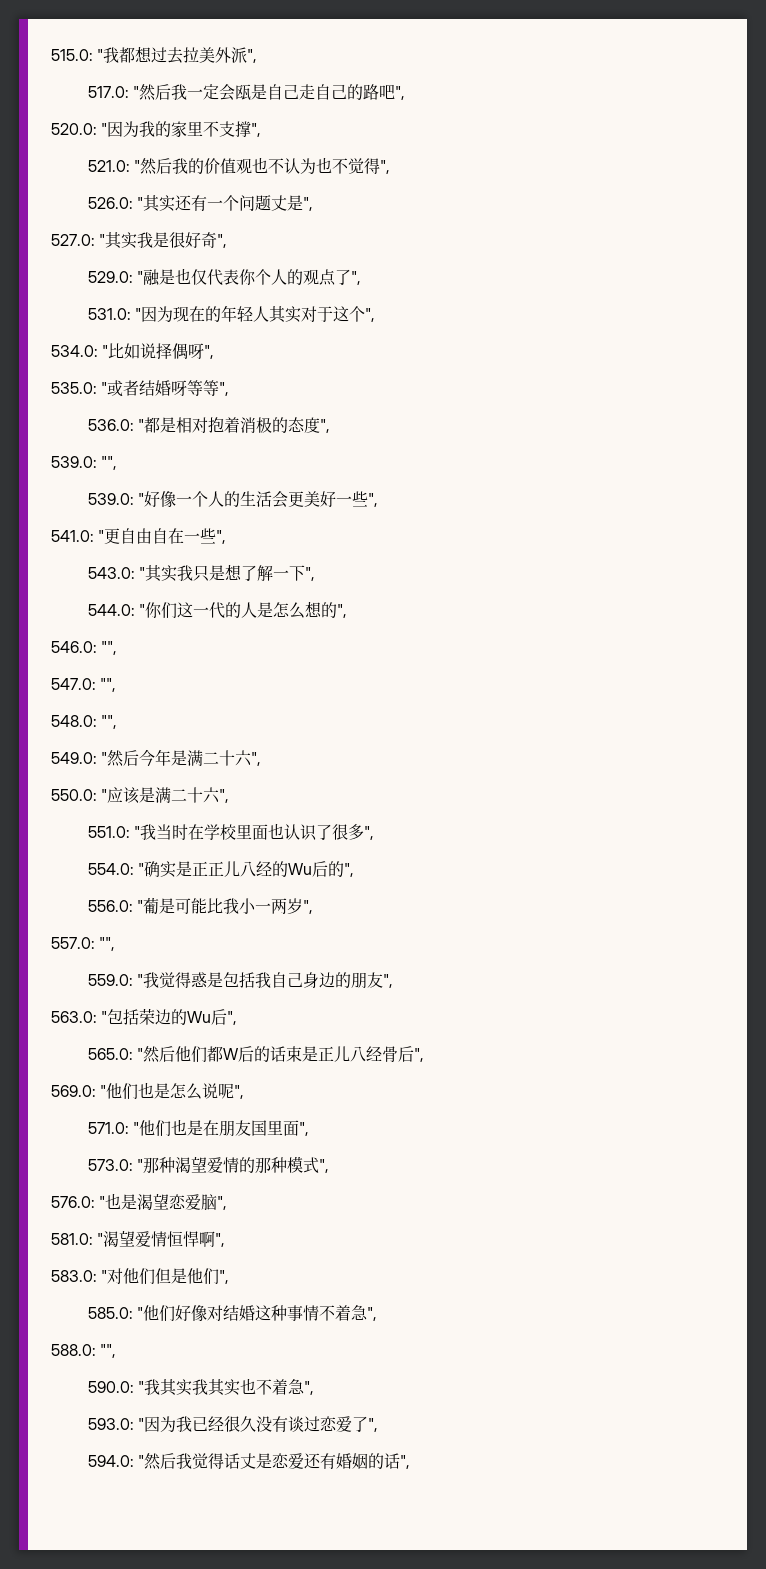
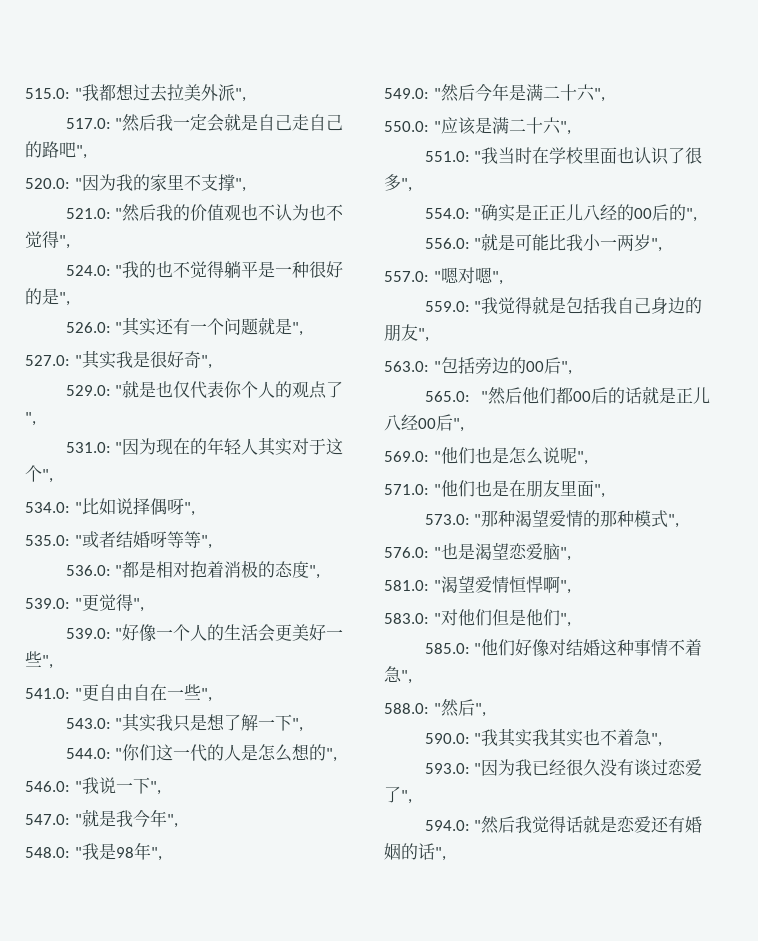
[234,84,251,101] 瓯 -> [224,113,242,131] 就
(390, 167) none -> [65,261,344,278] [25,288,70,306] // 524.0: "我的也不觉得躺平是一种很好的是",
[270,195,287,211] 丈 -> [258,317,276,335] 就
[142,269,160,286] 融 -> [122,380,140,398] 就
[101,456,118,470] "", -> [74,594,144,612] "更觉得",
[101,641,118,655] [51,678,117,692] [51,715,118,729] "", // 547.0: "", // 548.0: "", -> [74,777,161,795] [25,809,178,828] [25,842,162,861] "我说一下", // 547.0: "就是我今年", // 548.0: "我是98年",
[287,863,312,875] Wu -> [634,208,653,219] 00
[142,897,159,915] 葡 -> [481,233,499,251] 就
[99,937,116,951] "", -> [433,267,503,285] "嗯对嗯",
[190,972,207,988] 惑 -> [532,296,550,314] 就
[139,1008,212,1025] 荣边的Wu -> [474,357,544,375] 旁边的00
[222,1046,302,1062] W后的话束 -> [573,386,659,404] 00后的话就
[381,1046,398,1062] 骨 -> [418,418,436,429] 00
[250,1120,267,1136] 国 -> (560, 488) none
[100,1344,117,1358] "", -> [433,699,486,717] "然后",
[239,1453,256,1469] 丈 -> [583,815,601,833] 就

